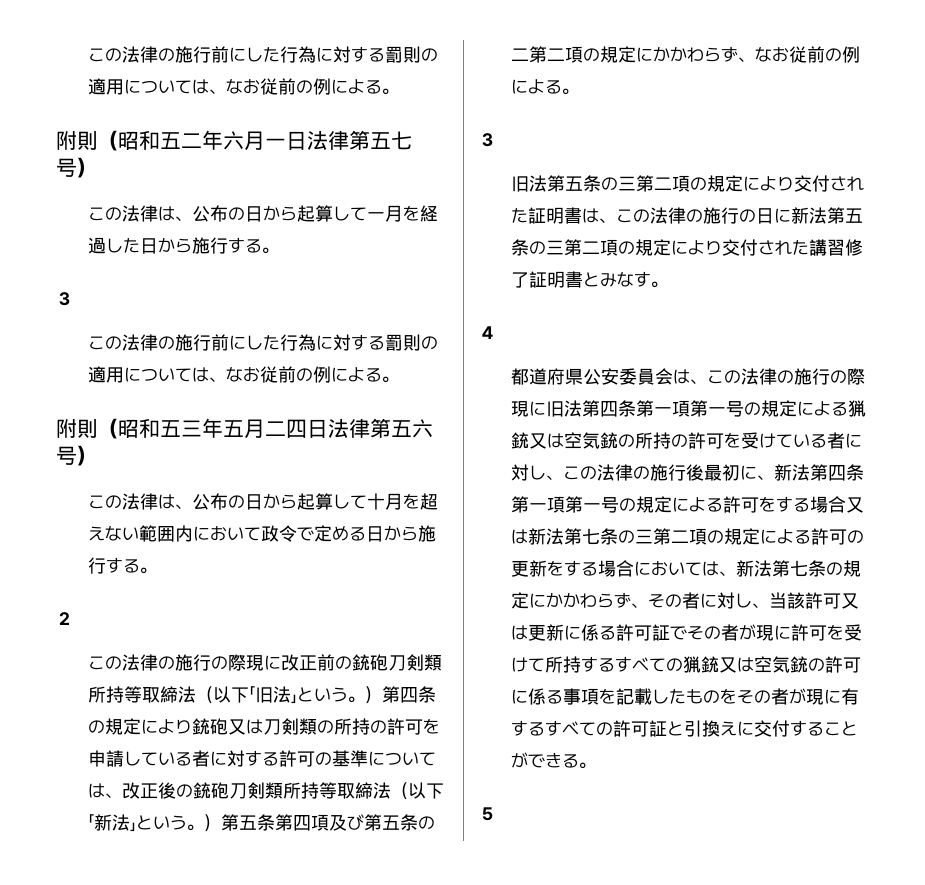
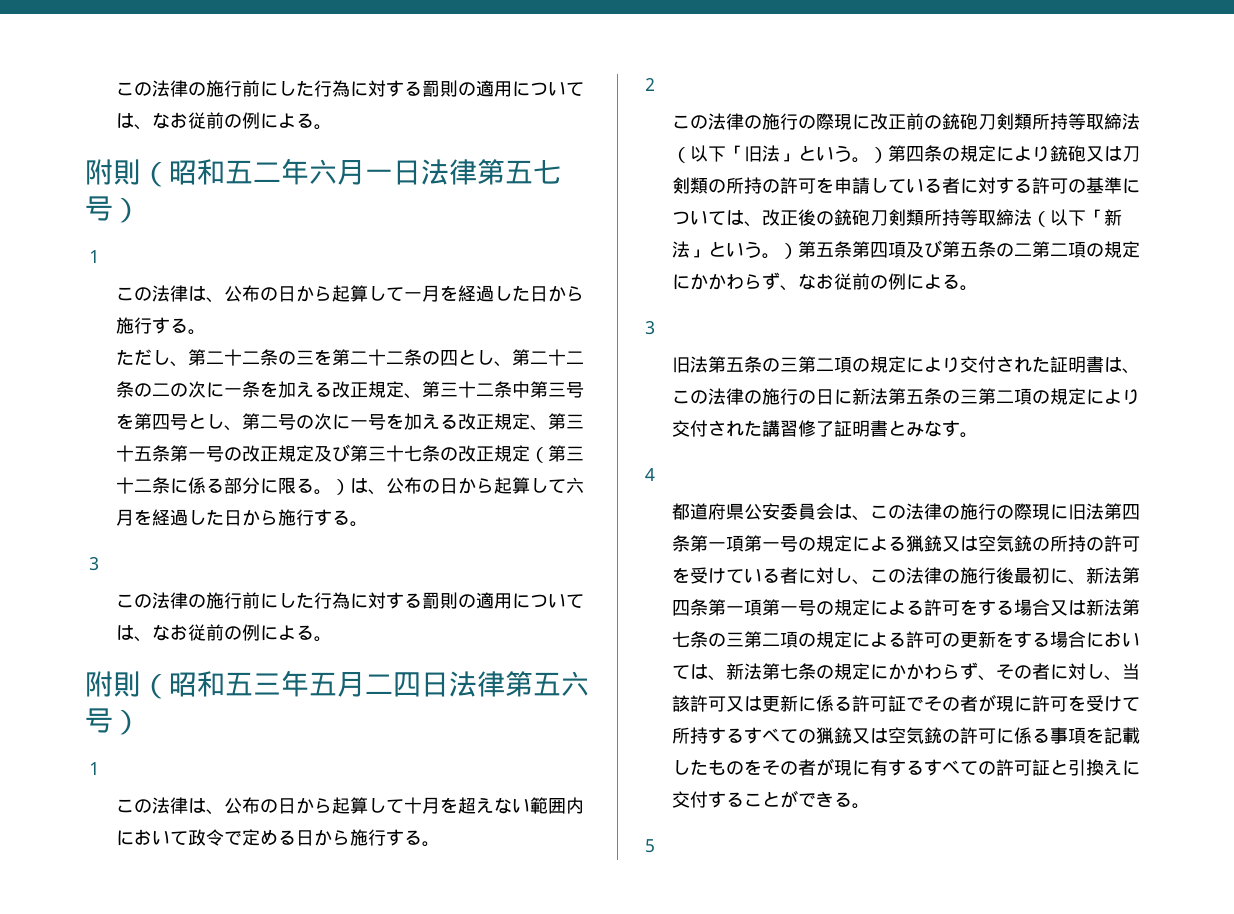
(97, 167) none -> [85,250,103,263] // １
(279, 250) none -> [116,349,585,367] [116,381,585,399] [116,413,585,431] [116,444,585,463] [116,477,585,495] [116,509,369,527] // ただし、第二十二条の三を第二十二条の四とし、第二十二条の二の次に一条を加える改正規定、第三十二条中第三号を第四号とし、第二号の次に一号を加える改正規定、第三十五条第一号の改正規定及び第三十七条の改正規定（第三十二条に係る部分に限る。）は、公布の日から起算して六月を経過した日から施行する。
(97, 455) none -> [85,762,103,775] // １

